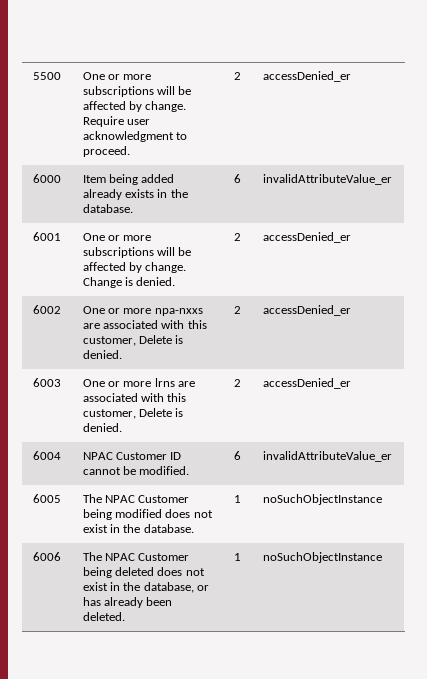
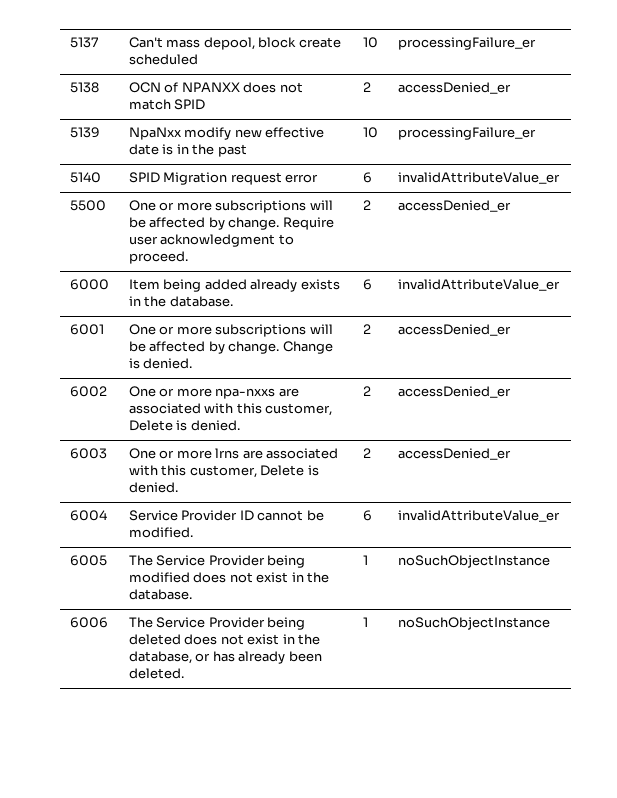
(32, 76) none -> [69,37,98,48] [128,37,341,50] [128,54,198,65] [362,37,378,48] [397,37,536,50] [69,82,99,93] [128,82,303,93] [128,99,206,110] [362,82,371,92] [397,82,511,94] [69,127,100,138] [128,127,325,140] [128,144,247,157] [362,127,378,138] [397,127,536,140] [69,172,101,183] [128,172,319,185] [362,172,372,183] [397,172,560,184] 5137 | Can't mass depool, block create scheduled | 10 | processingFailure_er // 5138 | OCN of NPANXX does not match SPID | 2 | accessDenied_er // 5139 | NpaNxx modify new effective date is in the past | 10 | processingFailure_er // 5140 | SPID Migration request error | 6 | invalidAttributeValue_er //
[82,452,167,460] NPAC Customer -> [128,510,238,521] Service Provider
[104,495,190,503] NPAC Customer -> [156,555,265,566] Service Provider
[104,553,190,561] NPAC Customer -> [156,617,265,628] Service Provider

